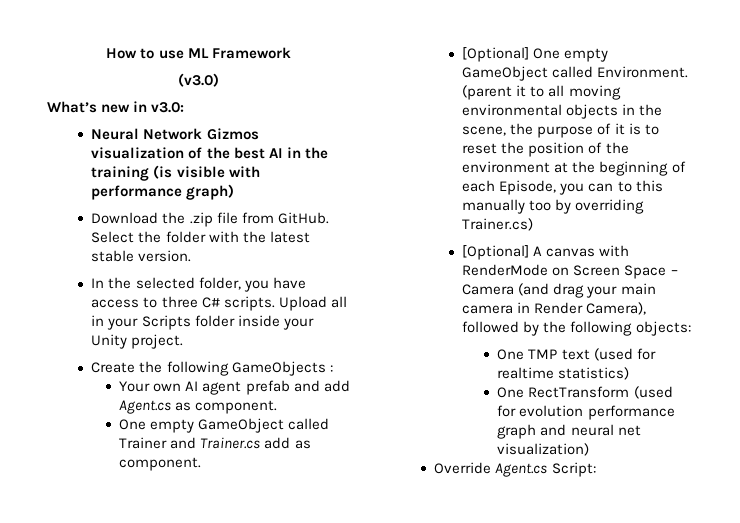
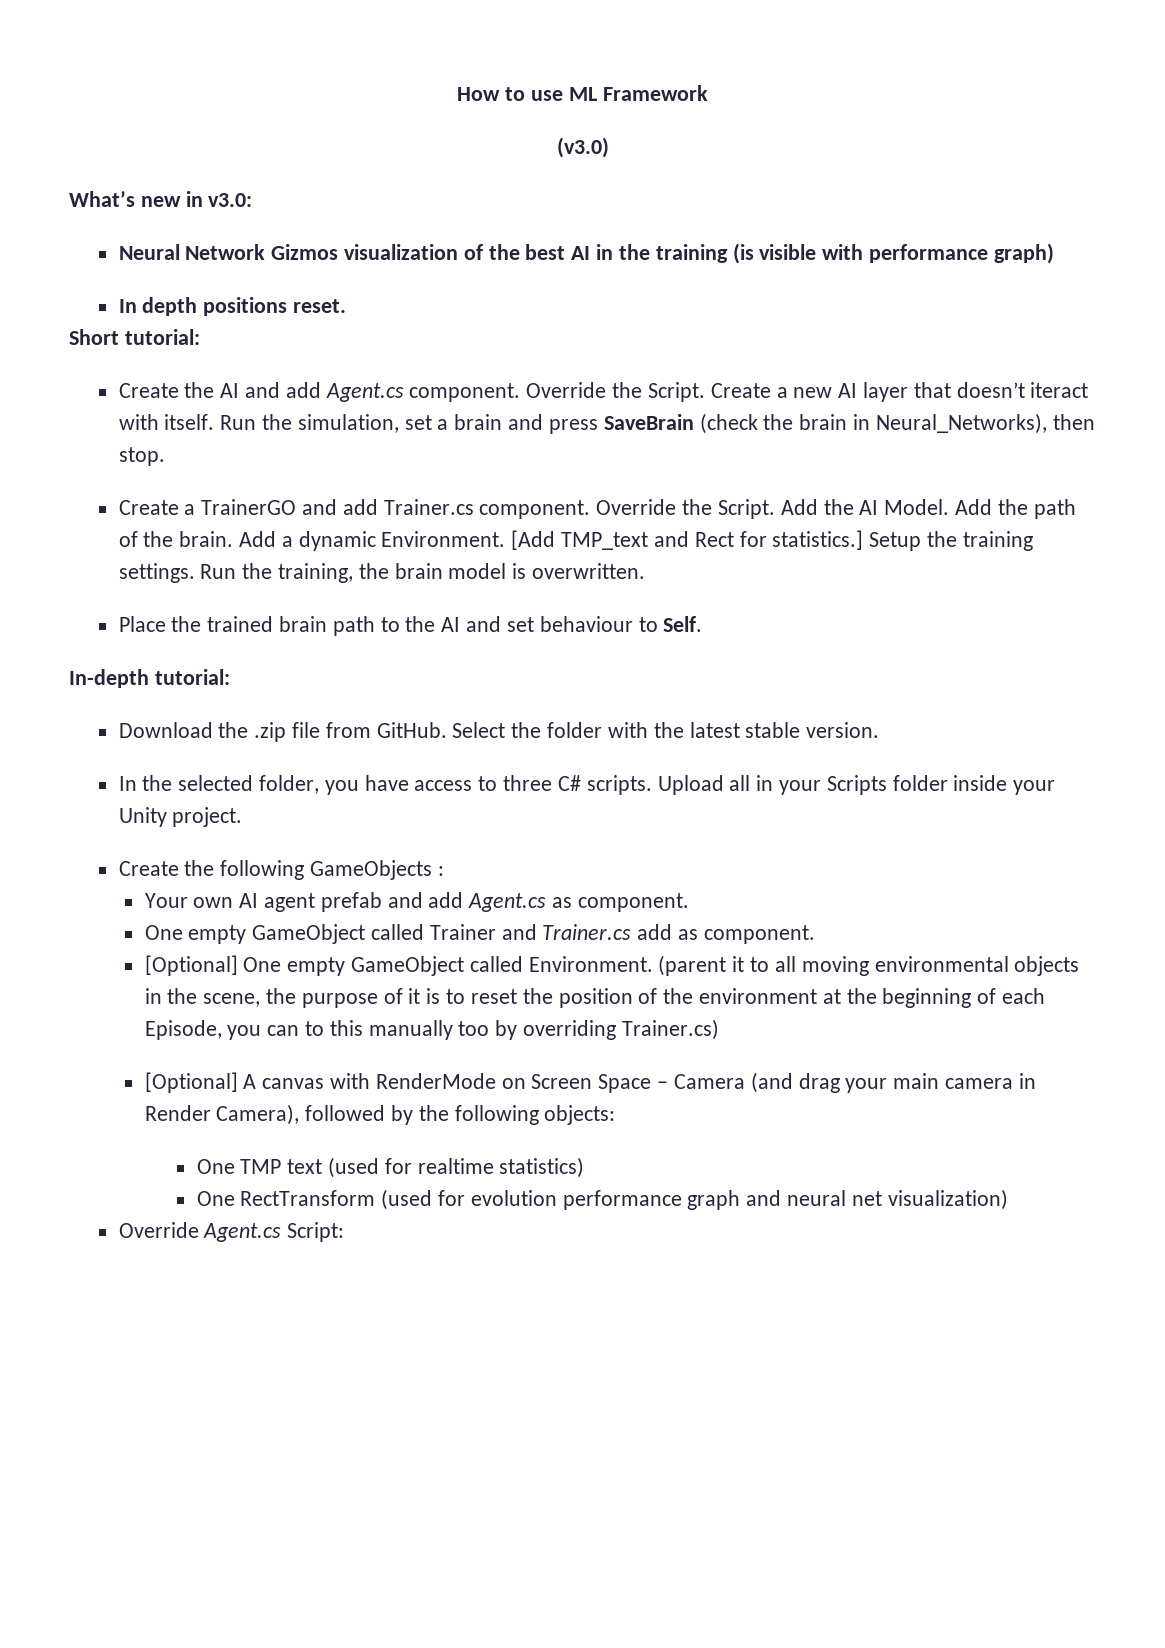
(235, 192) none -> [118,297,347,316] [69,329,200,345] [118,382,1089,402] [118,413,1095,434] [118,447,165,466] [118,499,1076,519] [118,530,1033,551] [118,563,646,583] [118,616,703,636] [69,669,230,688] // In depth positions reset. // Short tutorial: // Create the AI and add Agent.cs component. Override the Script. Create a new AI layer that doesn’t iteract with itself. Run the simulation, set a brain and press SaveBrain (check the brain in Neural_Networks), then stop. // Create a TrainerGO and add Trainer.cs component. Override the Script. Add the AI Model. Add the path of the brain. Add a dynamic Environment. [Add TMP_text and Rect for statistics.] Setup the training settings. Run the training, the brain model is overwritten. // Place the trained brain path to the AI and set behaviour to Self. // In-depth tutorial:

